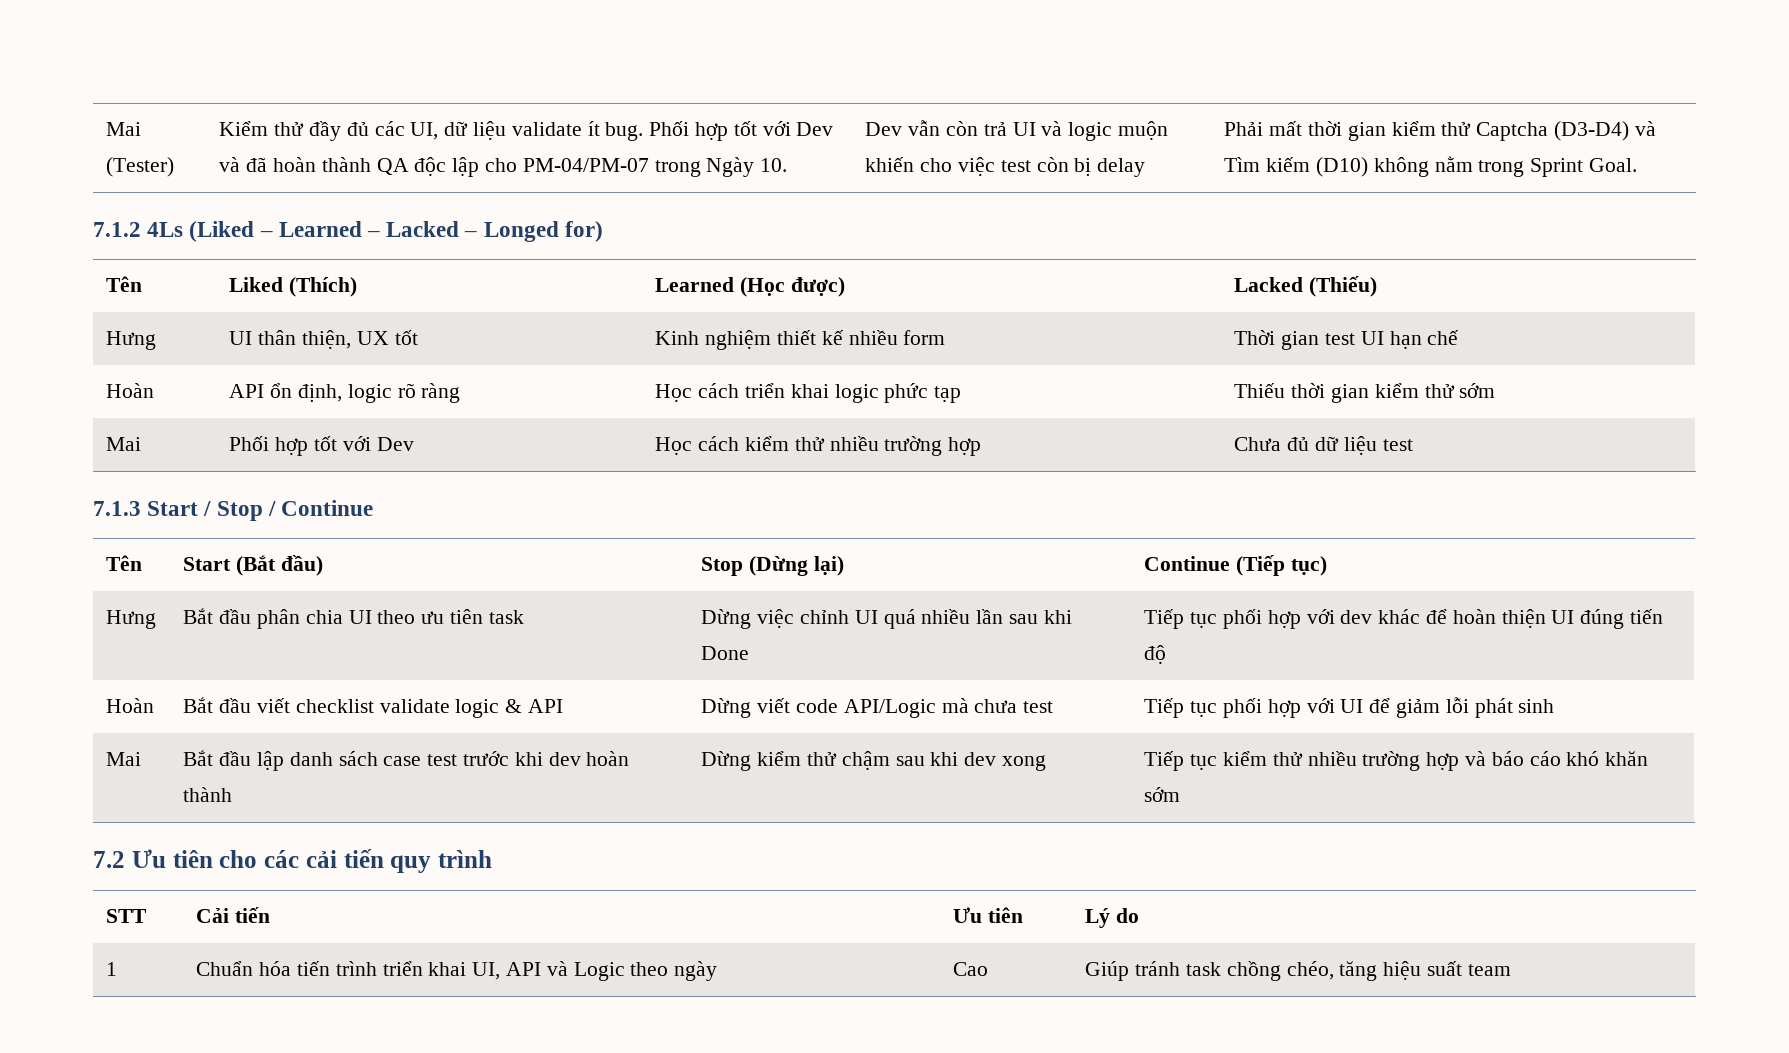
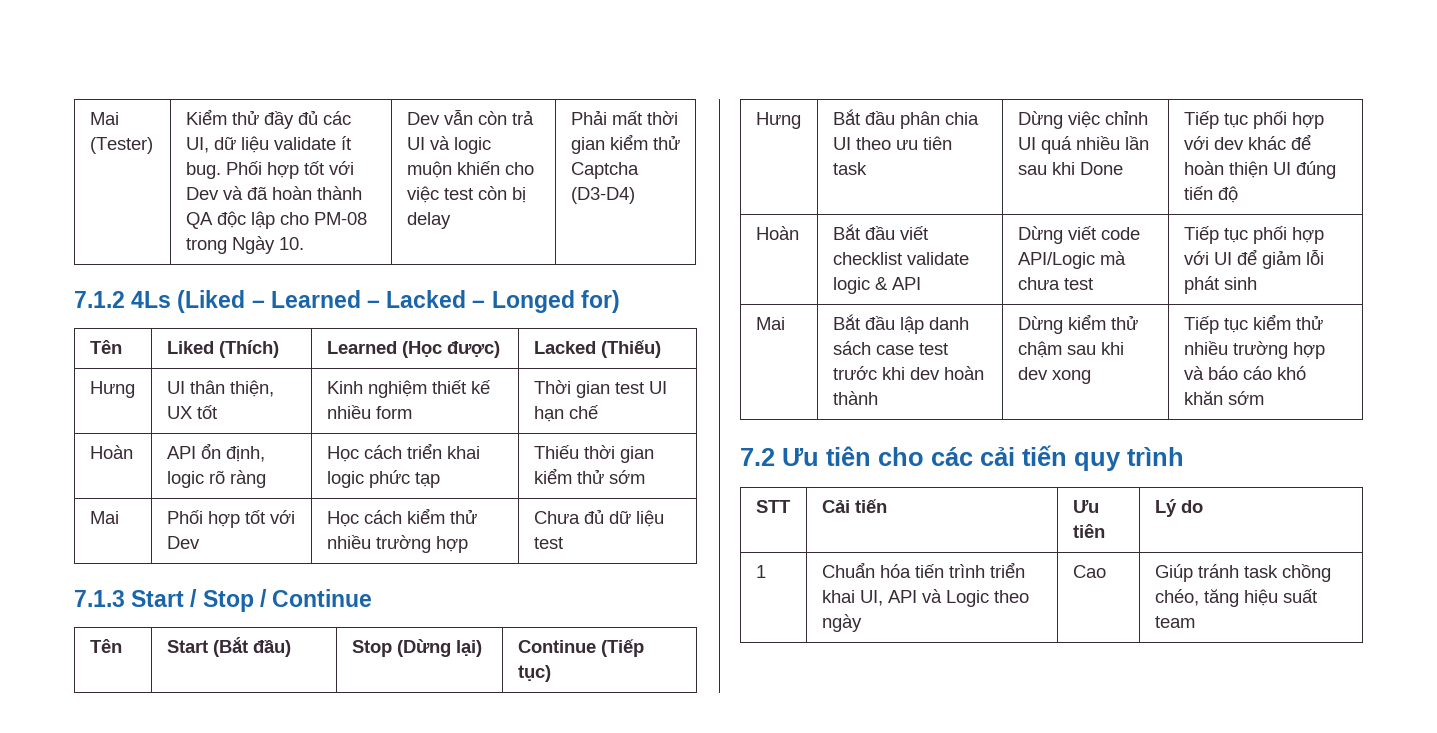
[522,158,649,172] PM-04/PM-07 -> [313,212,367,225] PM-08
[1634,121,1656,136] [1224,156,1638,177] và Tìm kiếm (D10) không nằm trong Sprint Goal. -> (635, 195) none

